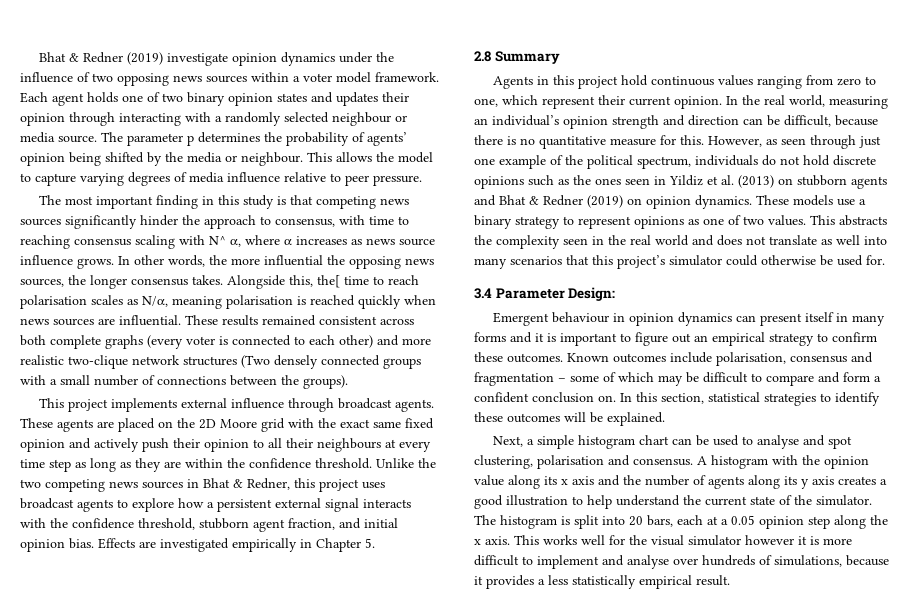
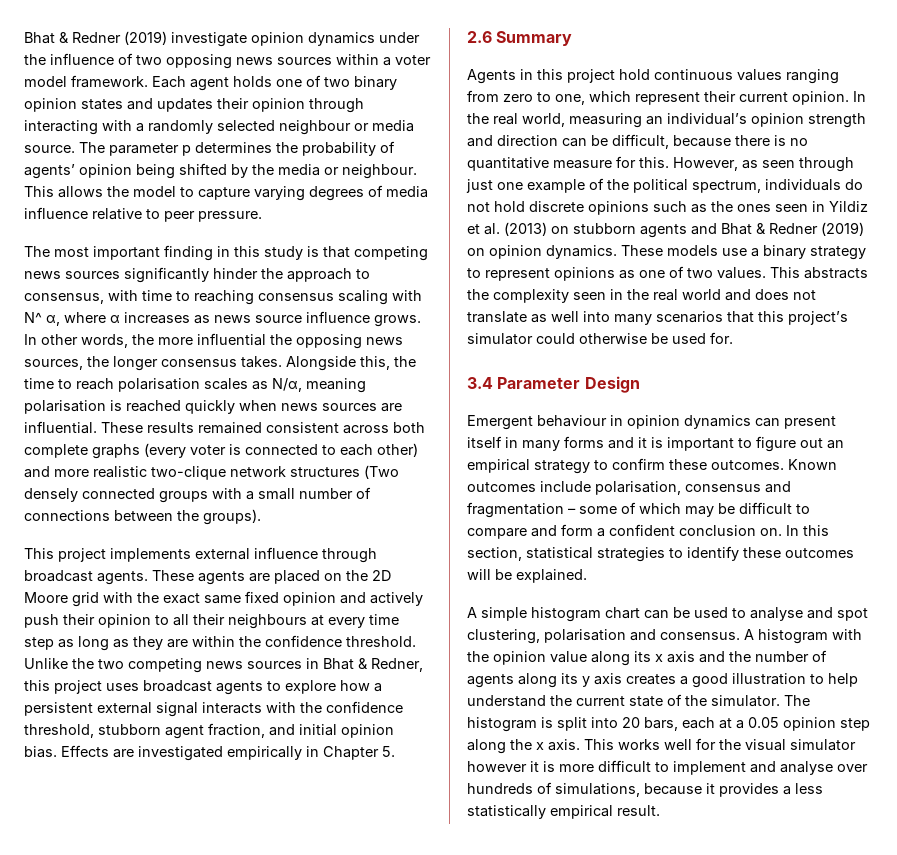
[317,275,340,288] the[ -> [394,356,416,367] the
[474,51,491,62] 2.8 -> [467,31,492,43] 2.6
[568,287,616,301] Design: -> [584,376,640,393] Design
[492,436,534,447] Next, a -> [467,607,477,618] A

